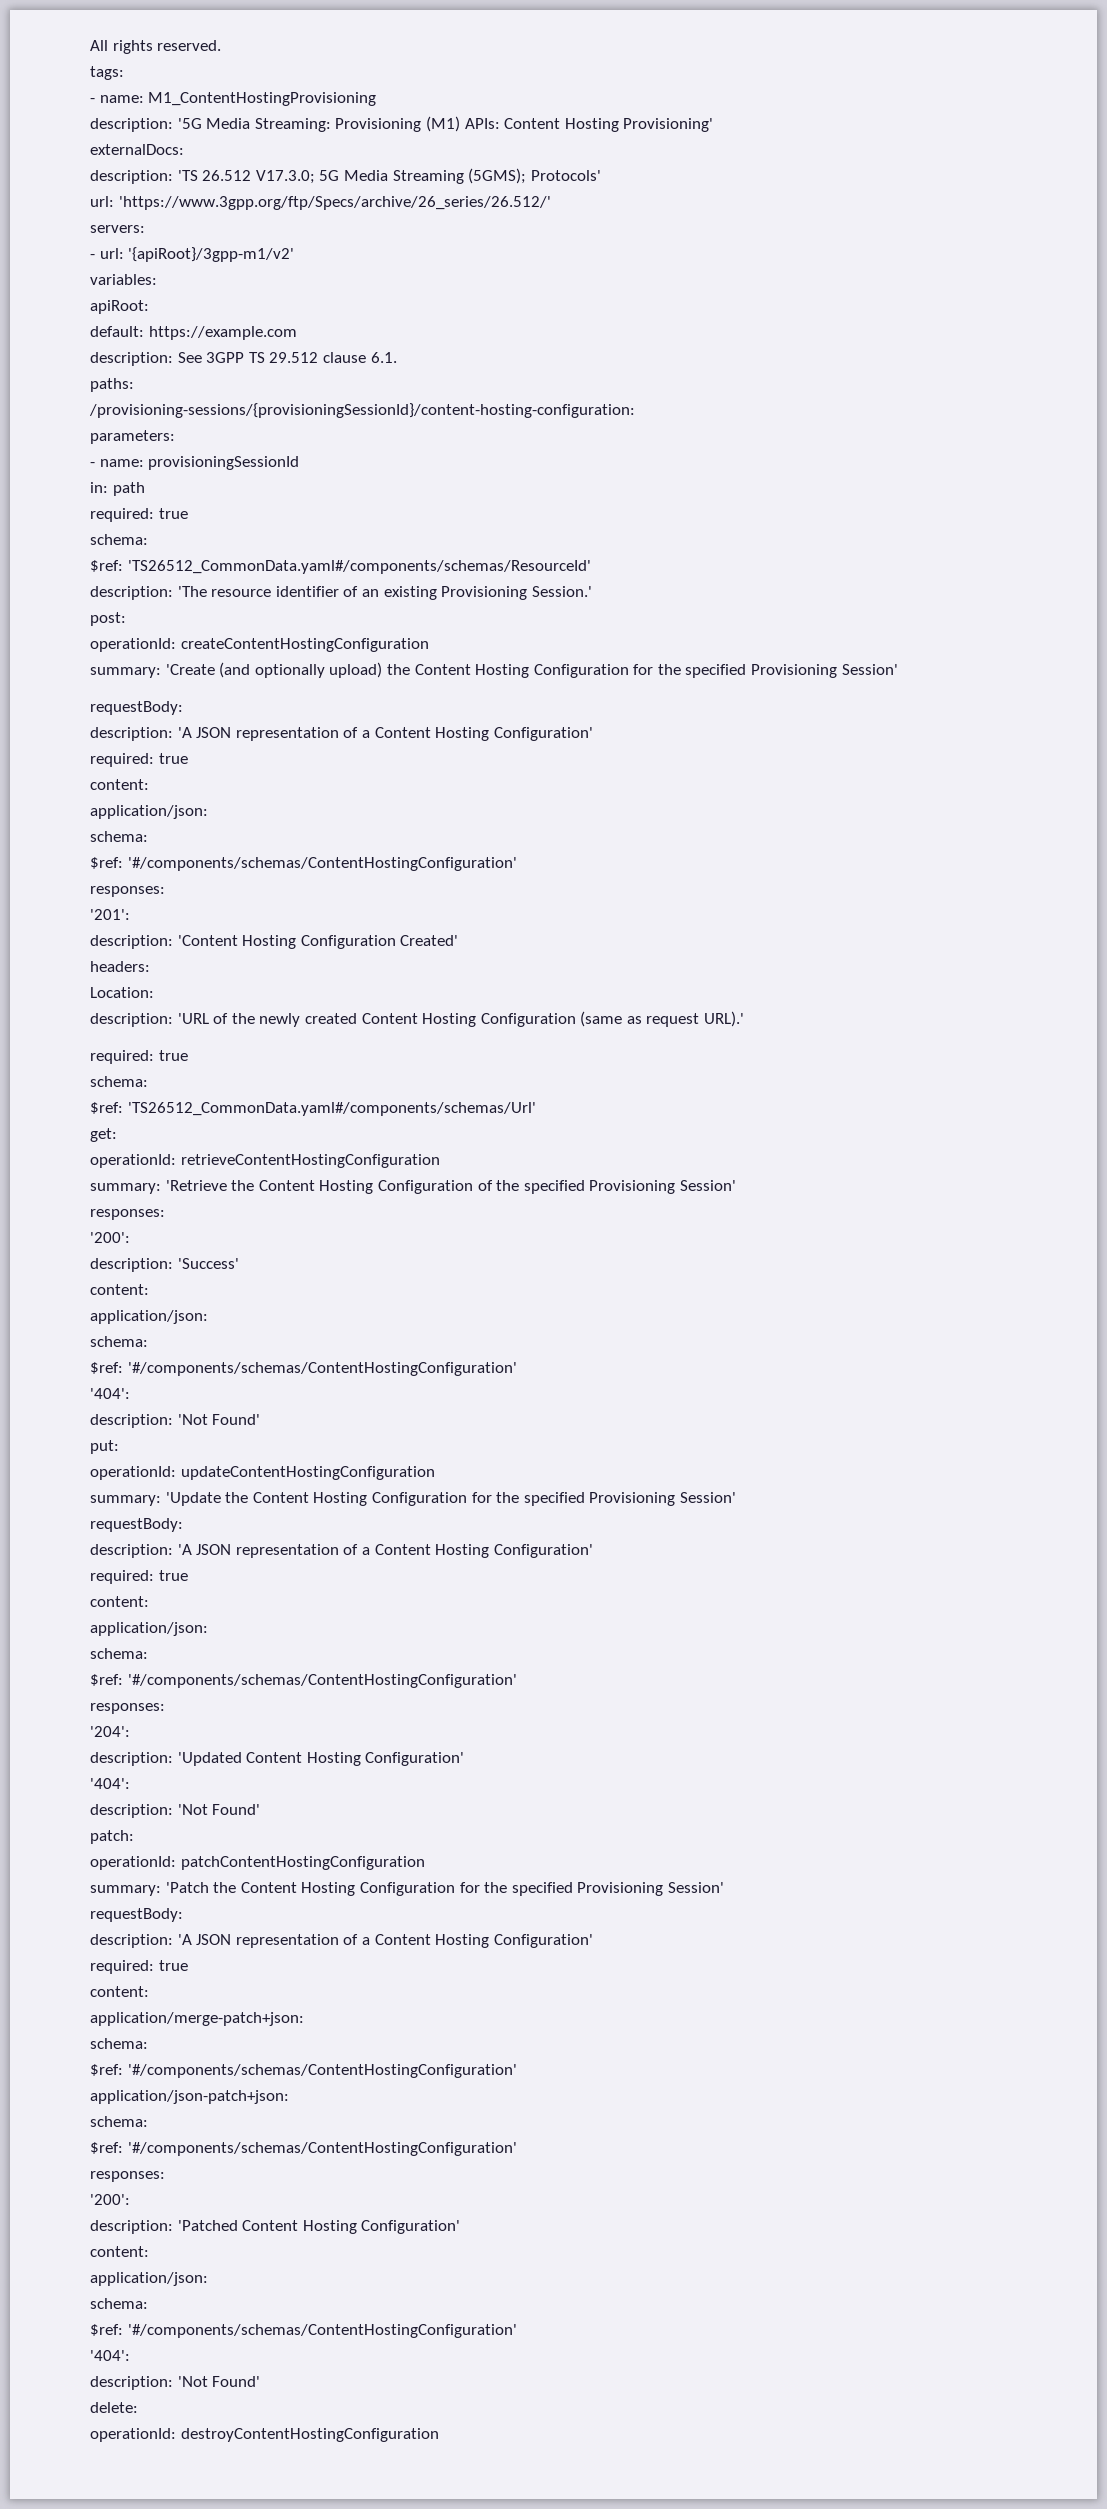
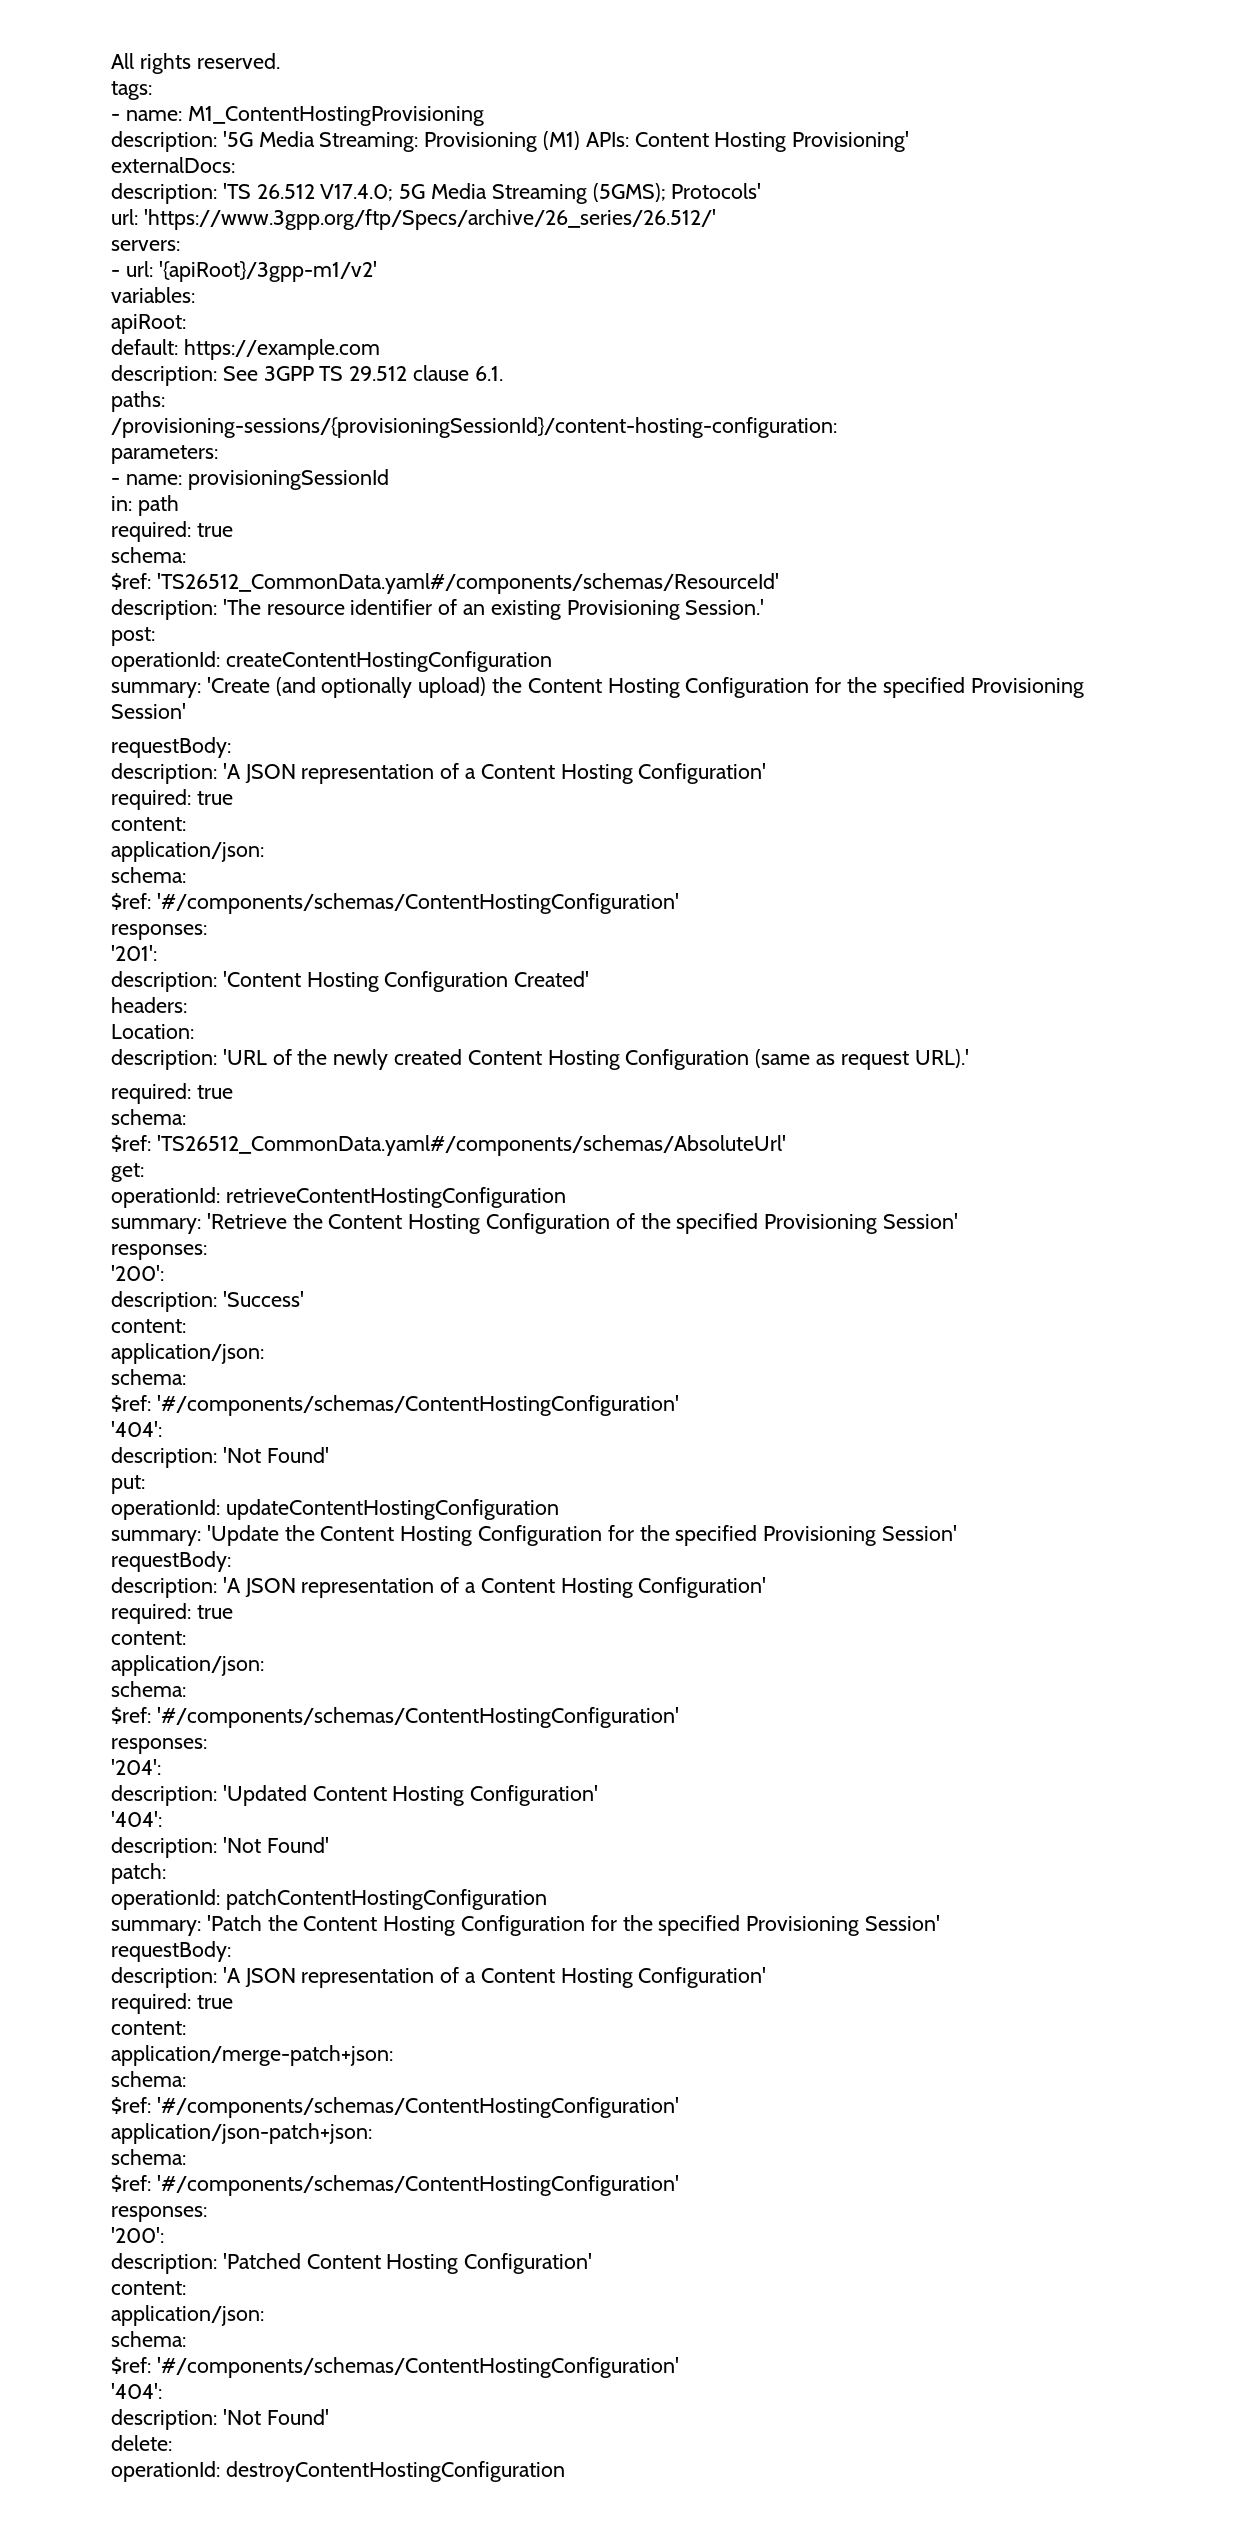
[255,170,315,184] V17.3.0; -> [320,184,394,201] V17.4.0;
[127,1102,536,1116] 'TS26512_CommonData.yaml#/components/schemas/Url' -> [156,1135,786,1156] 'TS26512_CommonData.yaml#/components/schemas/AbsoluteUrl'

